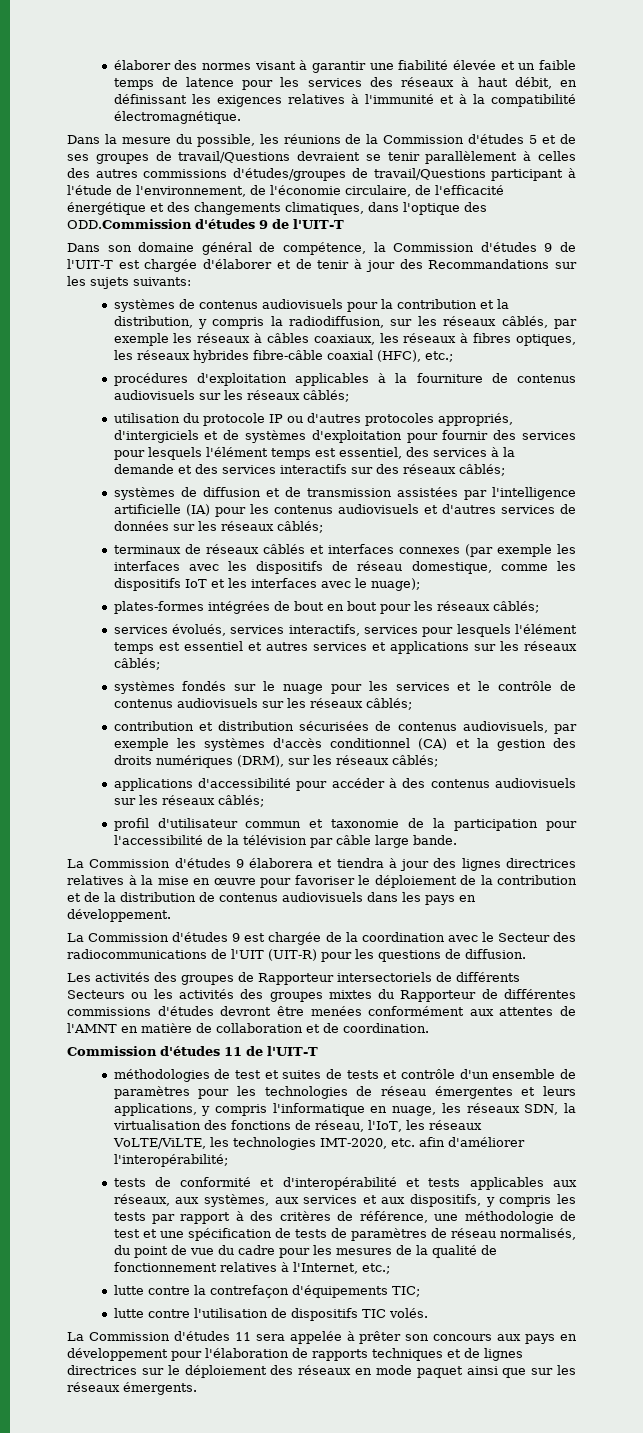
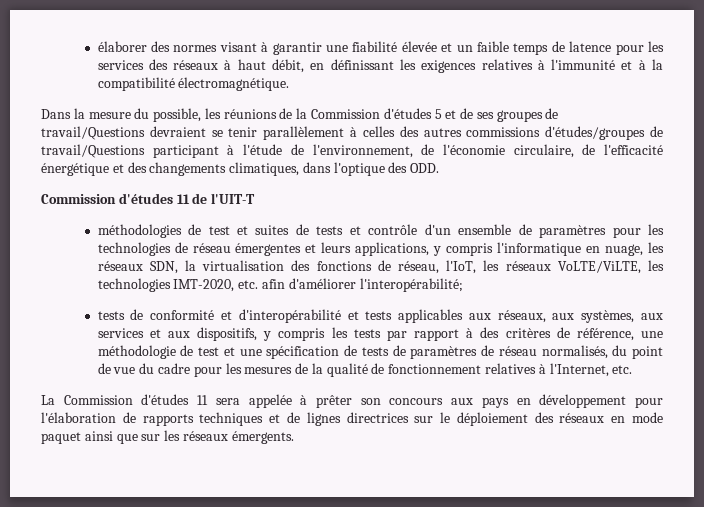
[67,219,344,229] [67,242,577,255] [67,259,577,272] [67,276,191,289] [113,299,509,312] [113,316,578,329] [113,333,576,346] [113,350,453,363] [113,373,576,386] [113,390,349,402] [113,413,513,426] [113,430,576,443] [113,447,515,460] [113,464,505,476] [113,487,576,500] [113,504,576,517] [113,521,323,533] [113,544,576,557] [113,561,576,574] [113,578,420,591] [113,601,539,614] [113,624,577,637] [113,641,577,654] [113,658,160,670] [113,681,576,694] [113,698,412,710] [113,721,577,734] [113,738,577,751] [113,755,438,768] [113,778,576,791] [113,795,264,807] [113,818,577,831] [113,835,457,848] [67,858,576,871] [67,875,577,888] [67,892,476,905] [67,909,171,922] [67,932,576,945] [67,949,526,962] [67,972,520,985] [67,989,576,1002] [67,1006,576,1016] [67,1023,429,1033] ODD.Commission d'études 9 de l'UIT-T // Dans son domaine général de compétence, la Commission d'études 9 de l'UIT-T est chargée d'élaborer et de tenir à jour des Recommandations sur les sujets suivants: // systèmes de contenus audiovisuels pour la contribution et la distribution, y compris la radiodiffusion, sur les réseaux câblés, par exemple les réseaux à câbles coaxiaux, les réseaux à fibres optiques, les réseaux hybrides fibre-câble coaxial (HFC), etc.; // procédures d'exploitation applicables à la fourniture de contenus audiovisuels sur les réseaux câblés; // utilisation du protocole IP ou d'autres protocoles appropriés, d'intergiciels et de systèmes d'exploitation pour fournir des services pour lesquels l'élément temps est essentiel, des services à la demande et des services interactifs sur des réseaux câblés; // systèmes de diffusion et de transmission assistées par l'intelligence artificielle (IA) pour les contenus audiovisuels et d'autres services de données sur les réseaux câblés; // terminaux de réseaux câblés et interfaces connexes (par exemple les interfaces avec les dispositifs de réseau domestique, comme les dispositifs IoT et les interfaces avec le nuage); // plates-formes intégrées de bout en bout pour les réseaux câblés; // services évolués, services interactifs, services pour lesquels l'élément temps est essentiel et autres services et applications sur les réseaux câblés; // systèmes fondés sur le nuage pour les services et le contrôle de contenus audiovisuels sur les réseaux câblés; // contribution et distribution sécurisées de contenus audiovisuels, par exemple les systèmes d'accès conditionnel (CA) et la gestion des droits numériques (DRM), sur les réseaux câblés; // applications d'accessibilité pour accéder à des contenus audiovisuels sur les réseaux câblés; // profil d'utilisateur commun et taxonomie de la participation pour l'accessibilité de la télévision par câble large bande. // La Commission d'études 9 élaborera et tiendra à jour des lignes directrices relatives à la mise en œuvre pour favoriser le déploiement de la contribution et de la distribution de contenus audiovisuels dans les pays en développement. // La Commission d'études 9 est chargée de la coordination avec le Secteur des radiocommunications de l'UIT (UIT-R) pour les questions de diffusion. // Les activités des groupes de Rapporteur intersectoriels de différents Secteurs ou les activités des groupes mixtes du Rapporteur de différentes commissions d'études devront être menées conformément aux attentes de l'AMNT en matière de collaboration et de coordination. -> [410,163,440,173] ODD.
[361,1263,390,1274] [113,1285,420,1298] [113,1308,428,1321] etc.; // lutte contre la contrefaçon d'équipements TIC; // lutte contre l'utilisation de dispositifs TIC volés. -> [612,365,633,374] etc.

